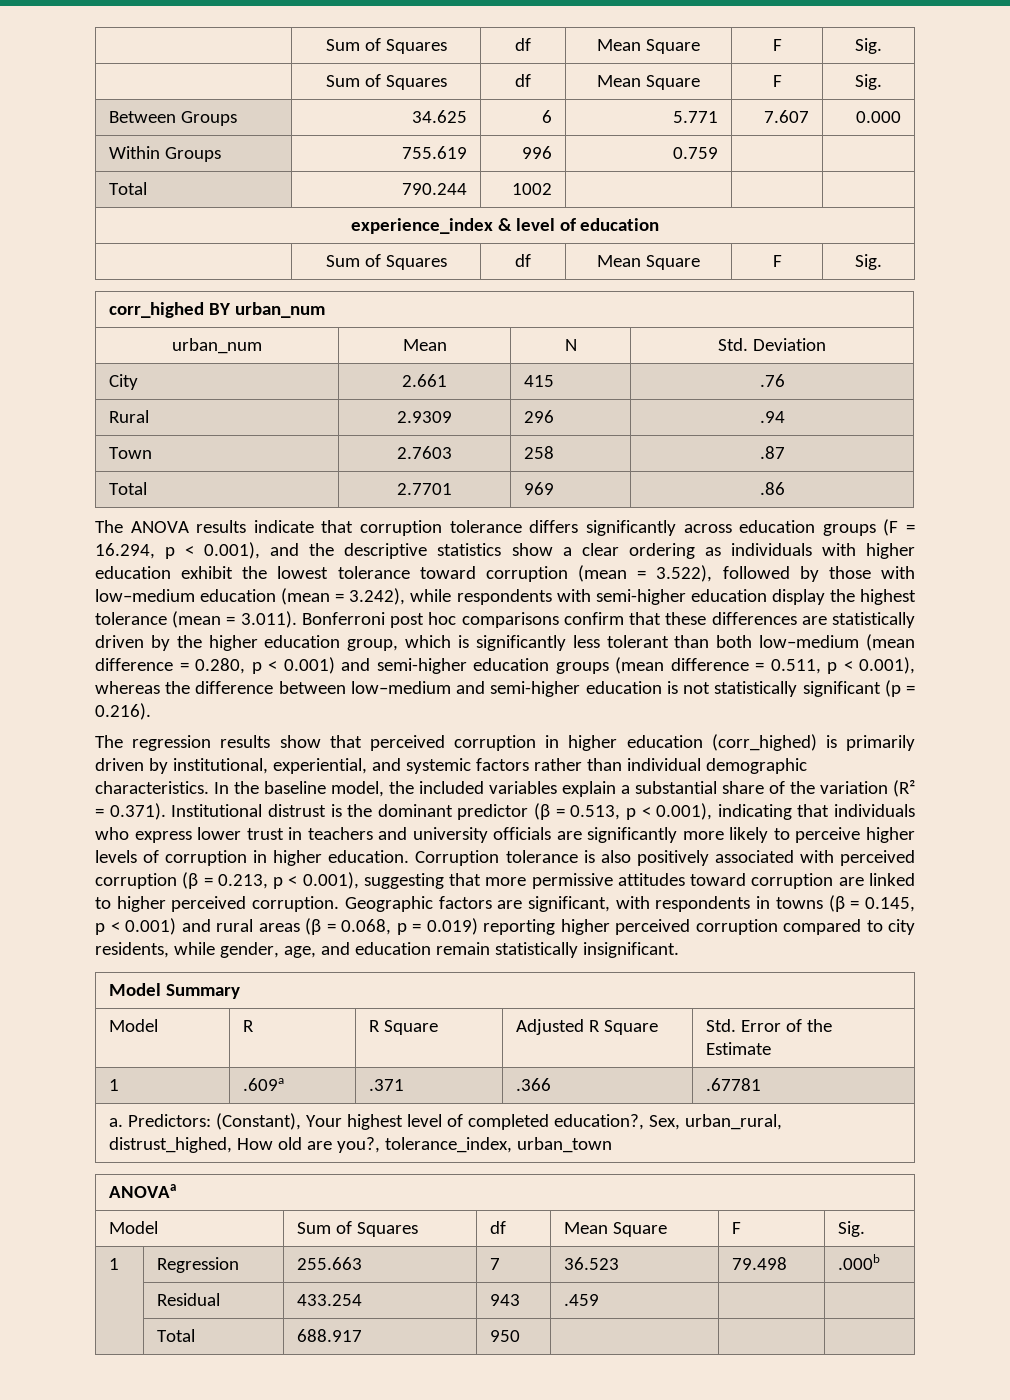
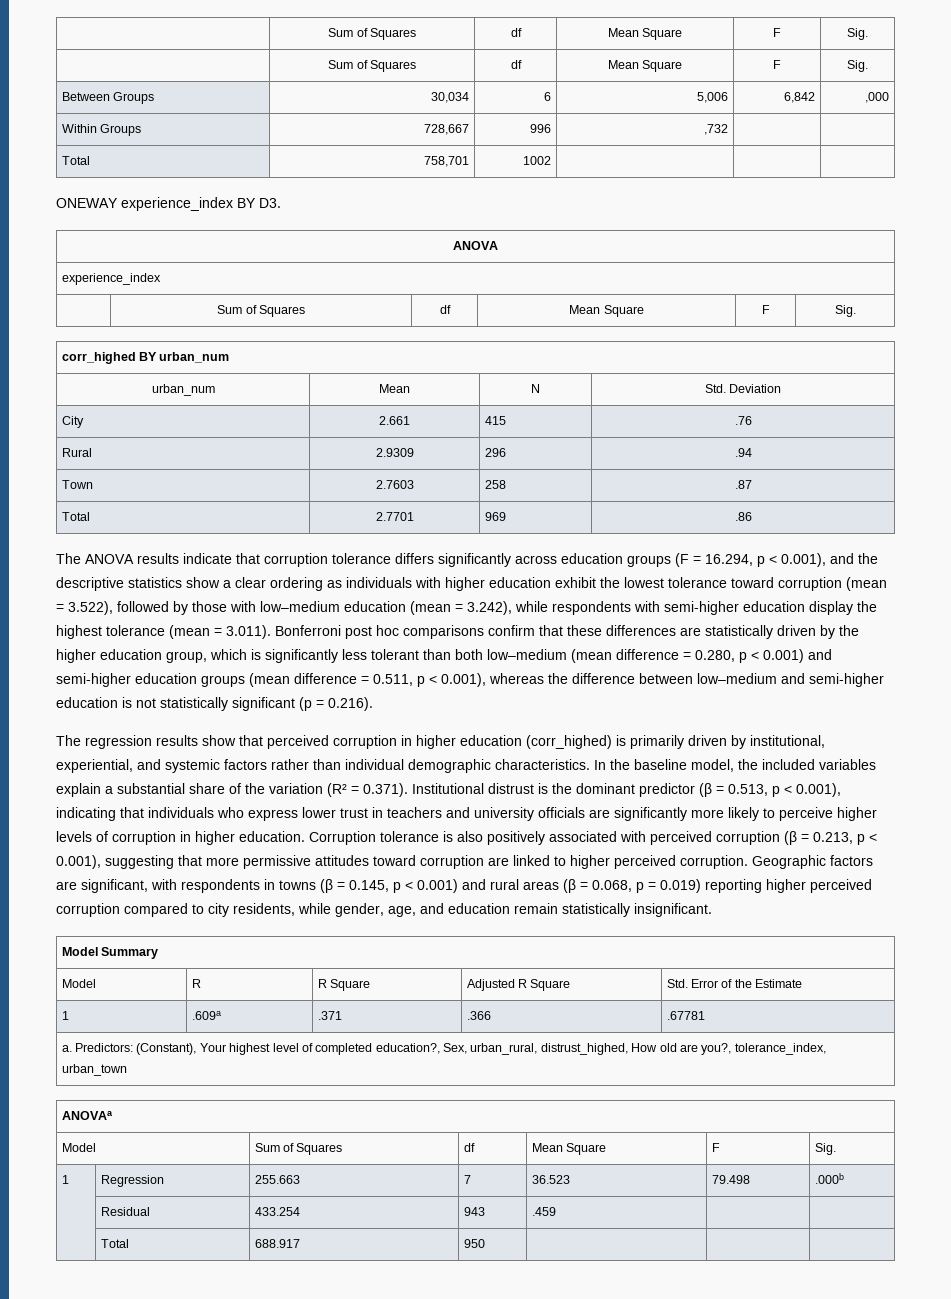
[412,110,468,123] 34.625 -> [431,92,470,103] 30,034
[673,111,719,123] [764,110,810,123] [856,111,902,123] 5.771 | 7.607 | 0.000 -> [697,92,729,103] [784,92,816,103] [865,92,890,103] 5,006 | 6,842 | ,000
[402,146,468,159] 755.619 -> [424,124,470,135] 728,667
[673,147,719,159] [108,182,147,195] [402,183,468,195] 0.759 | | // Total | 790.244 -> [704,124,729,135] [61,156,90,165] [424,156,470,167] ,732 | | // Total | 758,701
[350,218,660,234] // experience_index & level of education -> [56,197,281,211] [453,241,498,250] [61,273,161,285] // ONEWAY experience_index BY D3. // ANOVA // experience_index

